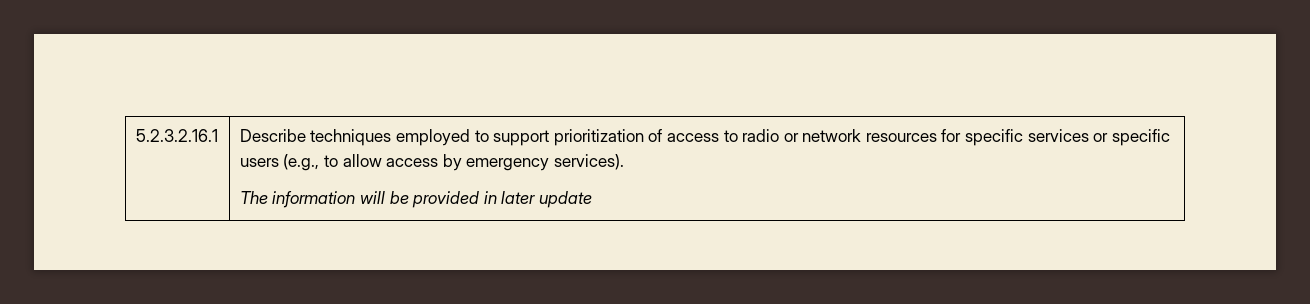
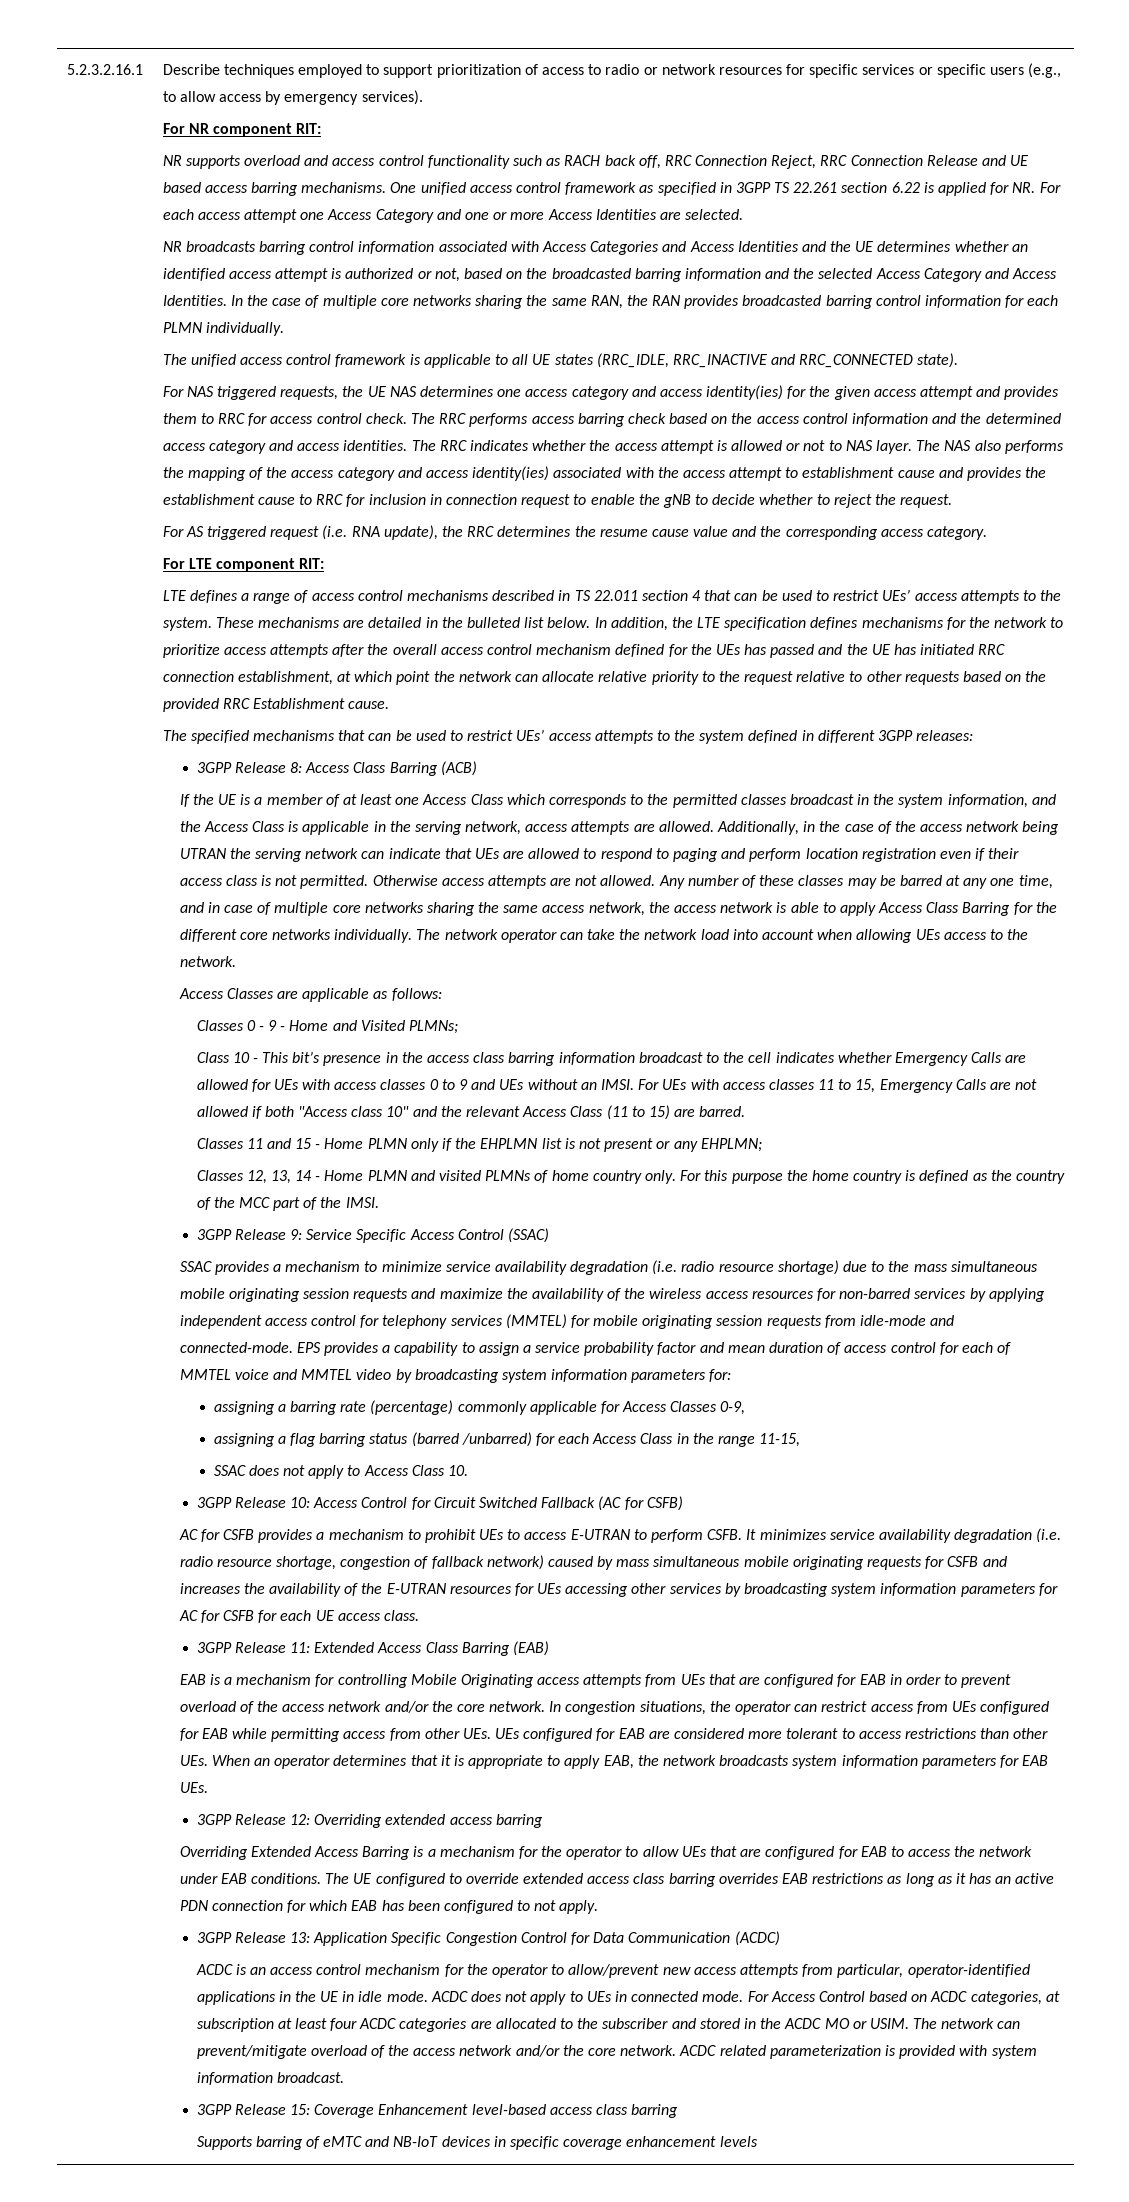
[239,191,592,208] The information will be provided in later update -> [162,123,322,137] [162,155,1029,169] [162,182,1061,196] [162,209,744,223] [162,241,1028,255] [162,268,1058,282] [162,295,1059,309] [162,322,284,336] [162,353,959,368] [162,385,1060,400] [162,413,1061,427] [162,440,1064,454] [162,466,1047,481] [162,494,953,508] [162,525,988,540] [162,558,325,572] [162,589,1062,604] [162,617,1064,631] [162,644,1006,658] [162,671,1047,685] [162,698,390,712] [162,729,974,744] [196,761,477,776] [179,794,1056,808] [179,821,1060,835] [179,848,1020,862] [179,875,1053,889] [179,902,1057,916] [179,929,1029,943] [179,956,236,967] [178,988,442,1002] [196,1020,459,1034] [196,1051,1027,1066] [196,1079,1038,1093] [196,1105,746,1120] [196,1138,762,1152] [196,1170,1065,1184] [196,1197,379,1211] [196,1228,549,1243] [179,1260,1038,1275] [179,1288,1045,1302] [179,1314,955,1329] [179,1342,1012,1356] [179,1369,732,1383] [213,1400,746,1415] [213,1432,801,1447] [213,1465,468,1479] [196,1496,683,1511] [178,1528,1062,1543] [179,1555,1007,1570] [179,1583,1058,1597] [178,1610,419,1623] [196,1641,549,1656] [179,1674,1012,1688] [179,1701,1050,1715] [179,1728,1049,1742] [179,1755,1049,1769] [179,1782,208,1793] [196,1814,543,1828] [179,1846,1033,1860] [179,1873,1055,1887] [179,1900,599,1914] [196,1931,780,1946] [195,1964,1030,1978] [196,1991,1060,2005] [196,2018,1021,2032] [196,2045,1037,2059] [196,2072,344,2085] [196,2104,679,2118] [196,2136,758,2150] For NR component RIT: // NR supports overload and access control functionality such as RACH back off, RRC Connection Reject, RRC Connection Release and UE based access barring mechanisms. One unified access control framework as specified in 3GPP TS 22.261 section 6.22 is applied for NR. For each access attempt one Access Category and one or more Access Identities are selected. // NR broadcasts barring control information associated with Access Categories and Access Identities and the UE determines whether an identified access attempt is authorized or not, based on the broadcasted barring information and the selected Access Category and Access Identities. In the case of multiple core networks sharing the same RAN, the RAN provides broadcasted barring control information for each PLMN individually. // The unified access control framework is applicable to all UE states (RRC_IDLE, RRC_INACTIVE and RRC_CONNECTED state). // For NAS triggered requests, the UE NAS determines one access category and access identity(ies) for the given access attempt and provides them to RRC for access control check. The RRC performs access barring check based on the access control information and the determined access category and access identities. The RRC indicates whether the access attempt is allowed or not to NAS layer. The NAS also performs the mapping of the access category and access identity(ies) associated with the access attempt to establishment cause and provides the establishment cause to RRC for inclusion in connection request to enable the gNB to decide whether to reject the request. // For AS triggered request (i.e. RNA update), the RRC determines the resume cause value and the corresponding access category. // For LTE component RIT: // LTE defines a range of access control mechanisms described in TS 22.011 section 4 that can be used to restrict UEs’ access attempts to the system. These mechanisms are detailed in the bulleted list below. In addition, the LTE specification defines mechanisms for the network to prioritize access attempts after the overall access control mechanism defined for the UEs has passed and the UE has initiated RRC connection establishment, at which point the network can allocate relative priority to the request relative to other requests based on the provided RRC Establishment cause. // The specified mechanisms that can be used to restrict UEs’ access attempts to the system defined in different 3GPP releases: // 3GPP Release 8: Access Class Barring (ACB) // If the UE is a member of at least one Access Class which corresponds to the permitted classes broadcast in the system information, and the Access Class is applicable in the serving network, access attempts are allowed. Additionally, in the case of the access network being UTRAN the serving network can indicate that UEs are allowed to respond to paging and perform location registration even if their access class is not permitted. Otherwise access attempts are not allowed. Any number of these classes may be barred at any one time, and in case of multiple core networks sharing the same access network, the access network is able to apply Access Class Barring for the different core networks individually. The network operator can take the network load into account when allowing UEs access to the network. // Access Classes are applicable as follows: // Classes 0 - 9 - Home and Visited PLMNs; // Class 10 - This bit’s presence in the access class barring information broadcast to the cell indicates whether Emergency Calls are allowed for UEs with access classes 0 to 9 and UEs without an IMSI. For UEs with access classes 11 to 15, Emergency Calls are not allowed if both "Access class 10" and the relevant Access Class (11 to 15) are barred. // Classes 11 and 15 - Home PLMN only if the EHPLMN list is not present or any EHPLMN; // Classes 12, 13, 14 - Home PLMN and visited PLMNs of home country only. For this purpose the home country is defined as the country of the MCC part of the IMSI. // 3GPP Release 9: Service Specific Access Control (SSAC) // SSAC provides a mechanism to minimize service availability degradation (i.e. radio resource shortage) due to the mass simultaneous mobile originating session requests and maximize the availability of the wireless access resources for non-barred services by applying independent access control for telephony services (MMTEL) for mobile originating session requests from idle-mode and connected-mode. EPS provides a capability to assign a service probability factor and mean duration of access control for each of MMTEL voice and MMTEL video by broadcasting system information parameters for: // assigning a barring rate (percentage) commonly applicable for Access Classes 0-9, // assigning a flag barring status (barred /unbarred) for each Access Class in the range 11-15, // SSAC does not apply to Access Class 10. // 3GPP Release 10: Access Control for Circuit Switched Fallback (AC for CSFB) // AC for CSFB provides a mechanism to prohibit UEs to access E-UTRAN to perform CSFB. It minimizes service availability degradation (i.e. radio resource shortage, congestion of fallback network) caused by mass simultaneous mobile originating requests for CSFB and increases the availability of the E-UTRAN resources for UEs accessing other services by broadcasting system information parameters for AC for CSFB for each UE access class. // 3GPP Release 11: Extended Access Class Barring (EAB) // EAB is a mechanism for controlling Mobile Originating access attempts from UEs that are configured for EAB in order to prevent overload of the access network and/or the core network. In congestion situations, the operator can restrict access from UEs configured for EAB while permitting access from other UEs. UEs configured for EAB are considered more tolerant to access restrictions than other UEs. When an operator determines that it is appropriate to apply EAB, the network broadcasts system information parameters for EAB UEs. // 3GPP Release 12: Overriding extended access barring // Overriding Extended Access Barring is a mechanism for the operator to allow UEs that are configured for EAB to access the network under EAB conditions. The UE configured to override extended access class barring overrides EAB restrictions as long as it has an active PDN connection for which EAB has been configured to not apply. // 3GPP Release 13: Application Specific Congestion Control for Data Communication (ACDC) // ACDC is an access control mechanism for the operator to allow/prevent new access attempts from particular, operator-identified applications in the UE in idle mode. ACDC does not apply to UEs in connected mode. For Access Control based on ACDC categories, at subscription at least four ACDC categories are allocated to the subscriber and stored in the ACDC MO or USIM. The network can prevent/mitigate overload of the access network and/or the core network. ACDC related parameterization is provided with system information broadcast. // 3GPP Release 15: Coverage Enhancement level-based access class barring // Supports barring of eMTC and NB-IoT devices in specific coverage enhancement levels

